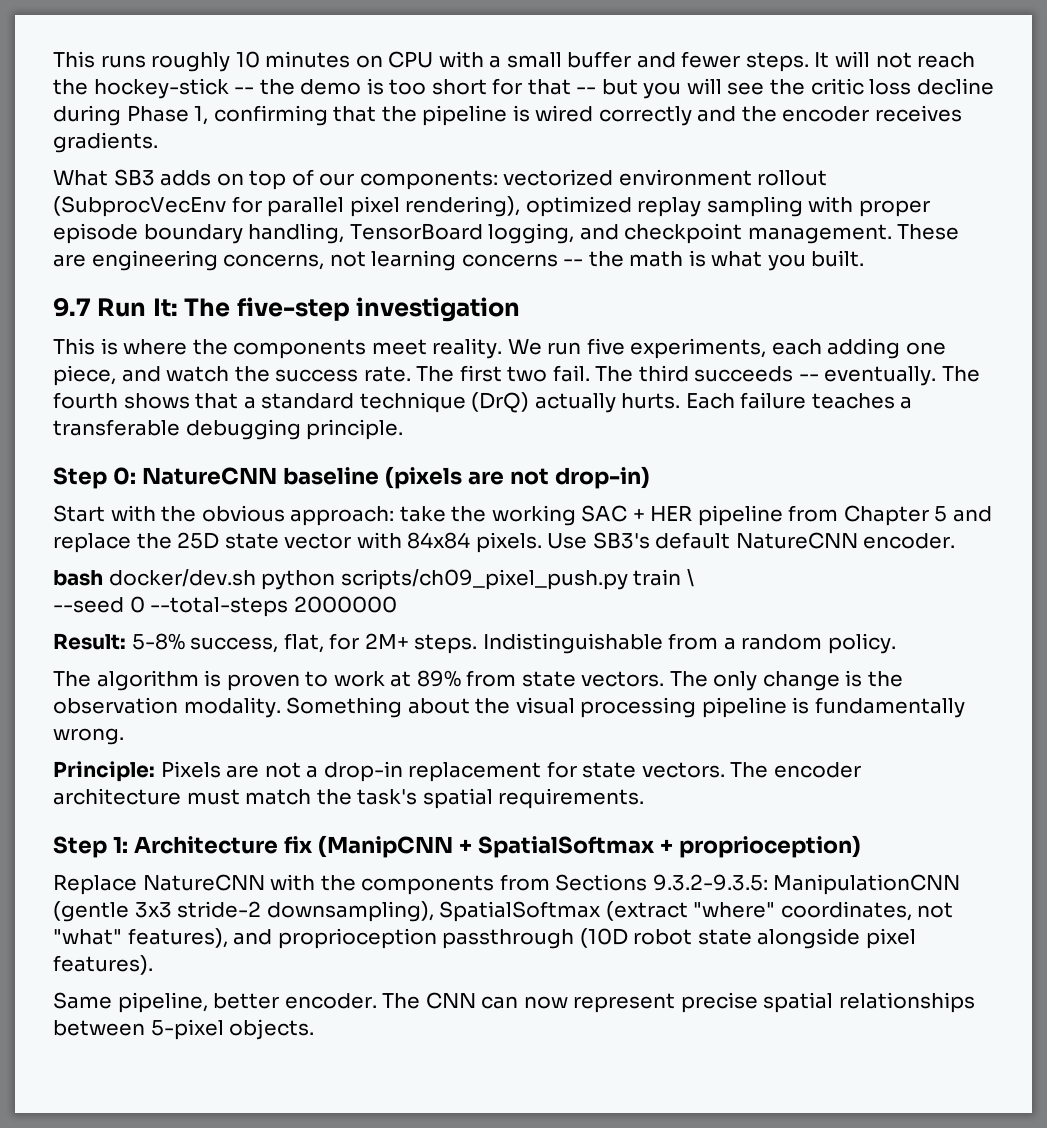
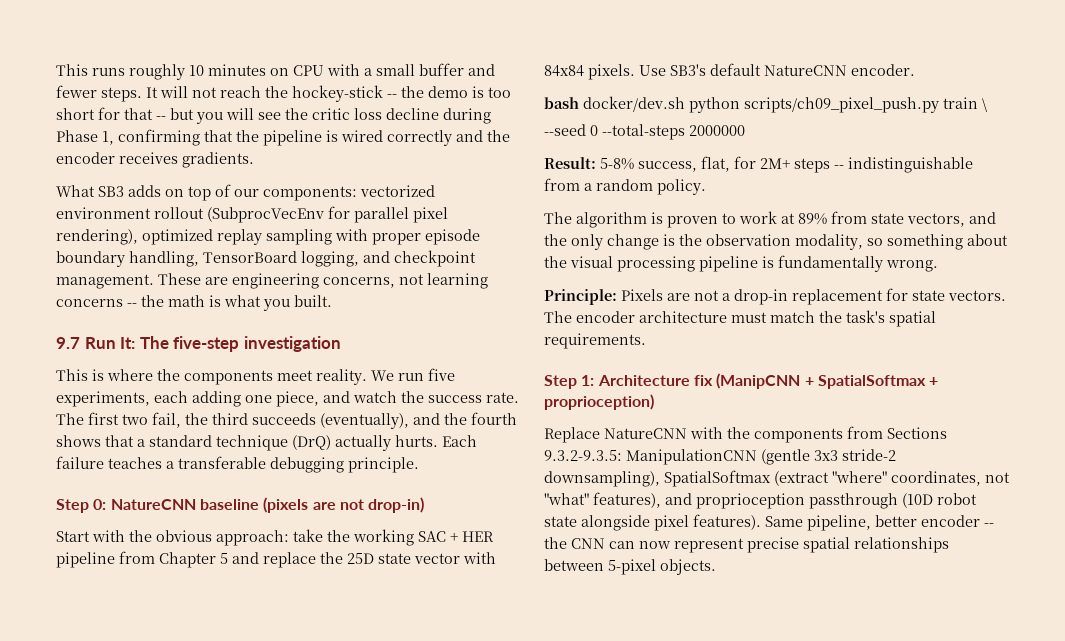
[552,365,981,386] fail. The third succeeds -- eventually. The -> [152,412,467,429] fail, the third succeeds (eventually), and the
[414,633,663,654] steps. Indistinguishable -> [794,157,973,173] steps -- indistinguishable
[581,671,708,687] vectors. The -> [907,212,996,227] [544,234,567,246] vectors, and the
[183,697,403,718] modality. Something -> [795,234,963,250] modality, so something
(153, 965) // -> (761, 522) none
[284,993,421,1009] encoder. The -> [921,515,994,527] [544,537,567,549] encoder -- the

